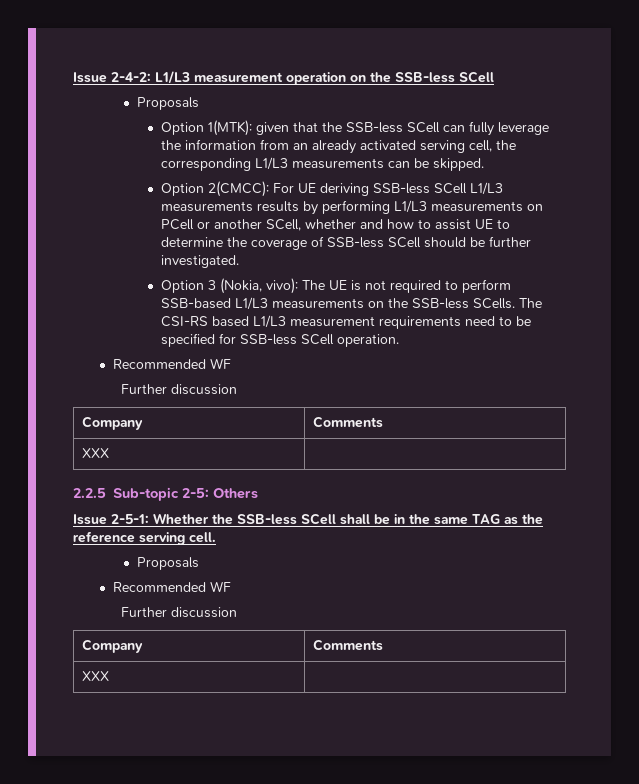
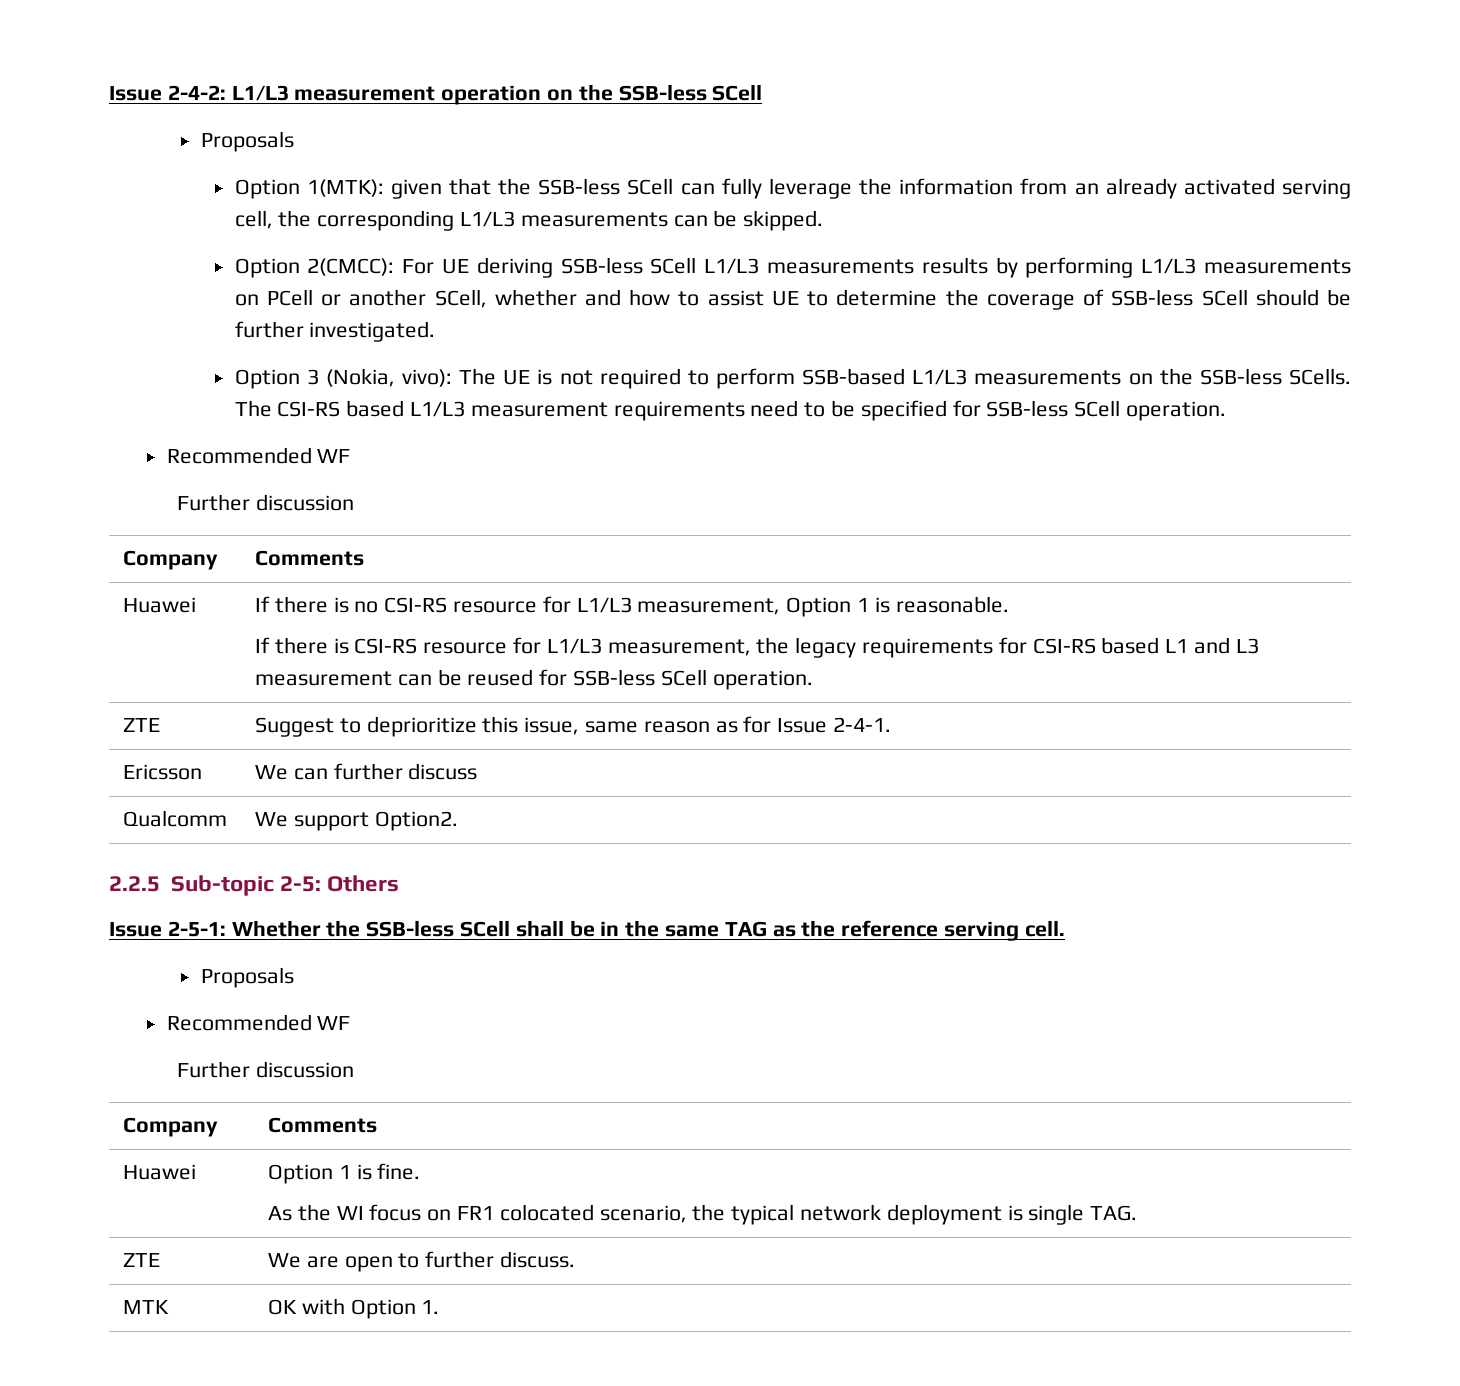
[82,448,110,458] XXX | -> [122,597,196,613] [254,596,1009,617] [254,637,1259,658] [254,669,813,690] [122,718,160,732] [254,716,892,737] [122,764,202,780] [254,763,478,780] [122,810,227,827] [254,811,458,831] Huawei | If there is no CSI-RS resource for L1/L3 measurement, Option 1 is reasonable. // If there is CSI-RS resource for L1/L3 measurement, the legacy requirements for CSI-RS based L1 and L3 measurement can be reused for SSB-less SCell operation. // ZTE | Suggest to deprioritize this issue, same reason as for Issue 2-4-1. // Ericsson | We can further discuss // Qualcomm | We support Option2.
[82,671,110,681] XXX | -> [122,1164,196,1180] [267,1163,421,1184] [267,1204,1138,1225] [122,1253,160,1267] [267,1251,575,1272] [122,1300,169,1314] [267,1298,440,1319] Huawei | Option 1 is fine. // As the WI focus on FR1 colocated scenario, the typical network deployment is single TAG. // ZTE | We are open to further discuss. // MTK | OK with Option 1.

